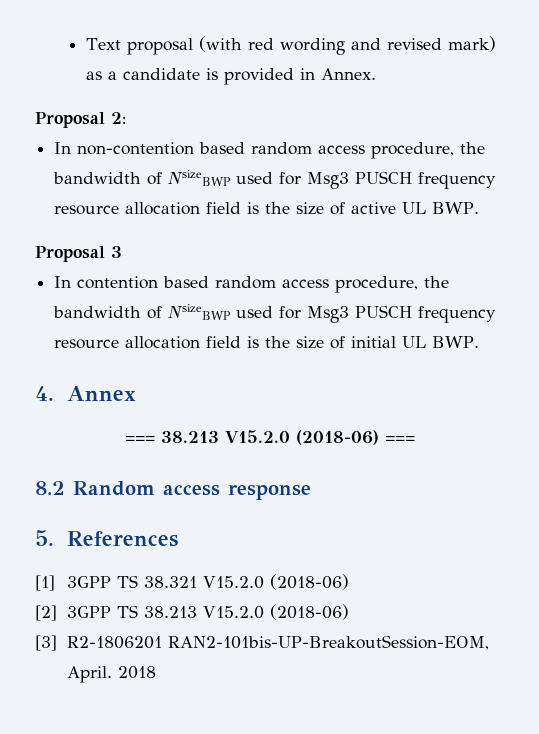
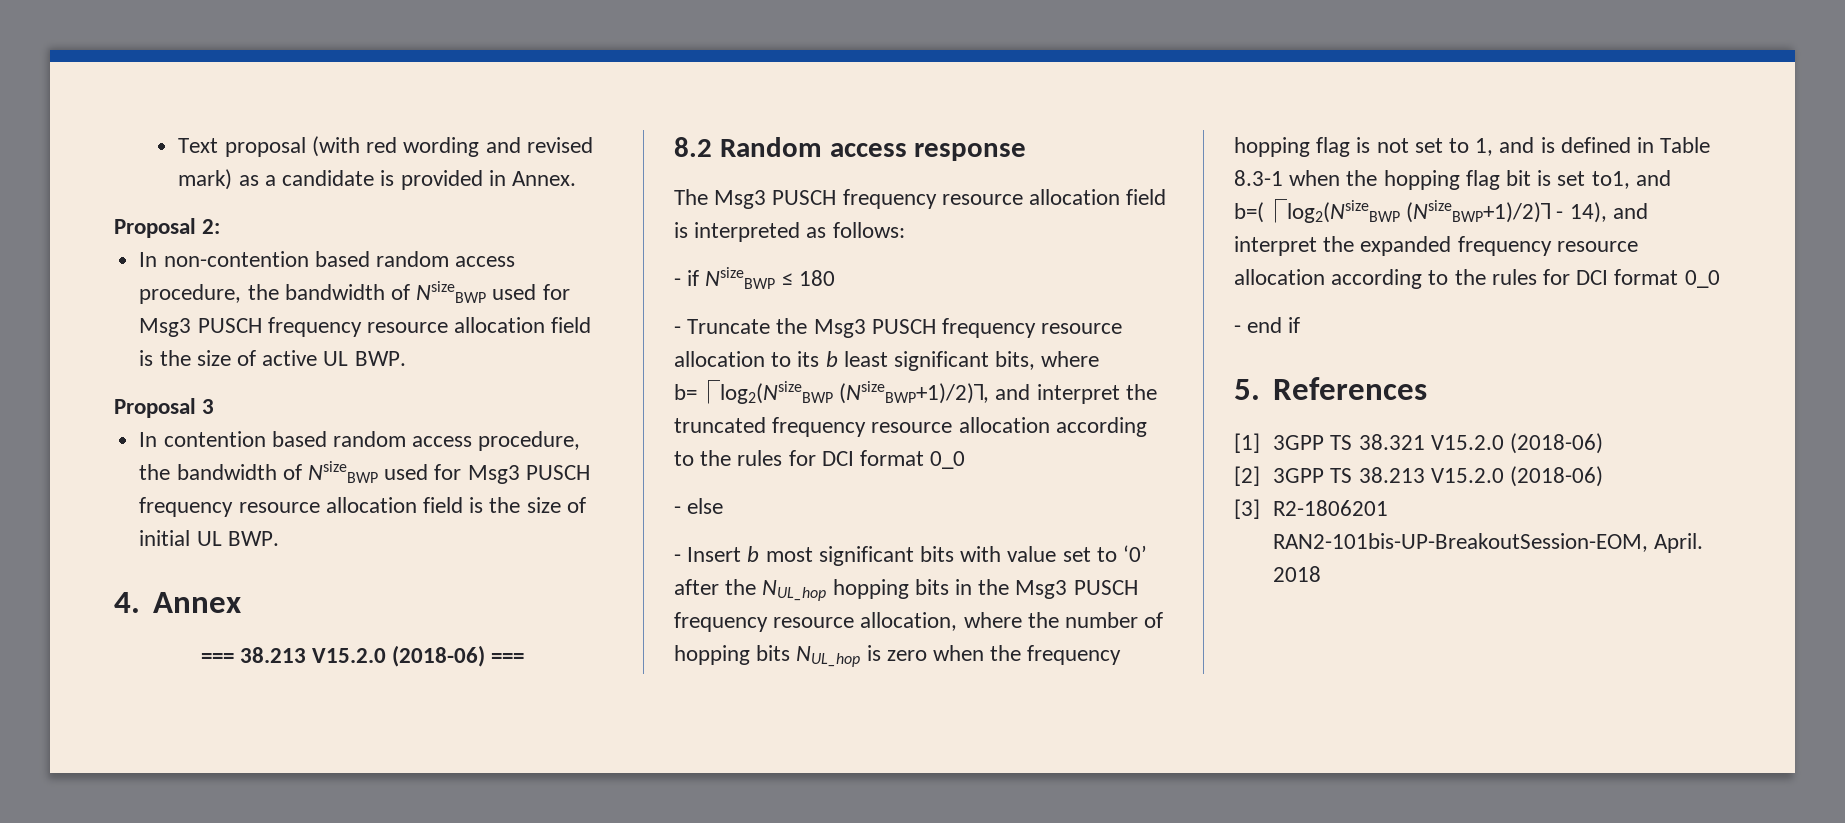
(311, 492) none -> [674,189,1167,209] [674,222,905,242] [674,267,835,289] [674,318,1123,338] [674,351,1100,371] [674,380,1157,404] [674,417,1147,437] [674,450,966,469] [674,498,724,514] [674,545,1148,566] [674,579,1138,601] [674,612,1164,632] [674,645,1122,667] [1234,137,1711,157] [1234,170,1671,190] [1234,199,1648,223] [1234,236,1638,256] [1234,269,1720,289] [1234,317,1301,333] // The Msg3 PUSCH frequency resource allocation field is interpreted as follows: // - if NsizeBWP ≤ 180 // - Truncate the Msg3 PUSCH frequency resource allocation to its b least significant bits, where b=⎾log2(NsizeBWP (NsizeBWP+1)/2)˥, and interpret the truncated frequency resource allocation according to the rules for DCI format 0_0 // - else // - Insert b most significant bits with value set to ‘0’ after the NUL_hop hopping bits in the Msg3 PUSCH frequency resource allocation, where the number of hopping bits NUL_hop is zero when the frequency hopping flag is not set to 1, and is defined in Table 8.3-1 when the hopping flag bit is set to1, and b=(⎾log2(NsizeBWP (NsizeBWP+1)/2)˥ - 14), and interpret the expanded frequency resource allocation according to the rules for DCI format 0_0 // - end if

